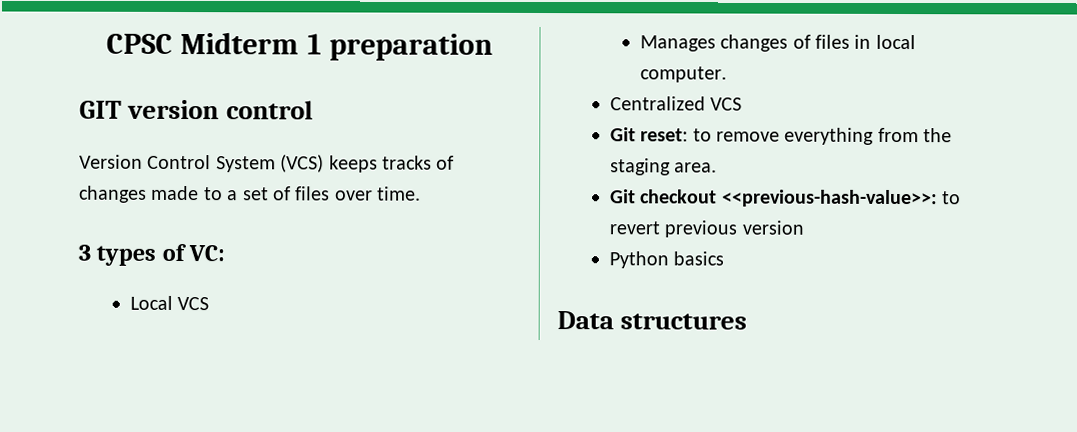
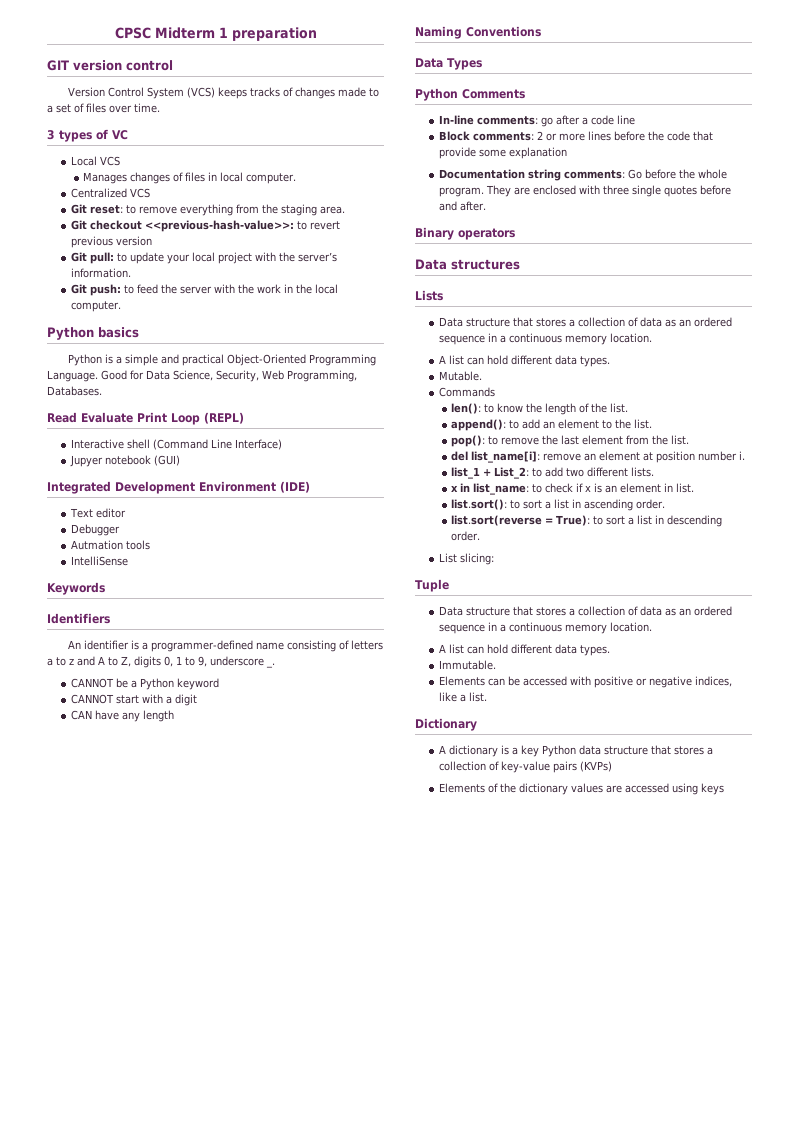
[188,245,226,262] VC: -> [112,130,128,140] VC
[608,251,725,269] [557,311,748,330] Python basics // Data structures -> [71,252,338,264] [71,268,132,278] [71,284,339,296] [71,301,122,312] [47,327,139,340] [68,354,377,366] [47,370,357,382] [47,386,102,396] [47,412,244,425] [71,439,283,450] [70,455,181,467] [47,481,310,494] [70,508,127,518] [71,524,121,536] [71,540,151,550] [71,556,129,566] [47,582,105,595] [47,613,110,624] [68,640,384,652] [47,656,275,668] [71,678,220,690] [71,694,198,706] [71,710,175,722] [415,26,541,39] [415,58,482,70] [415,88,525,101] [439,115,636,127] [439,131,714,141] [439,147,568,159] [439,169,728,181] [439,185,732,197] [439,201,487,211] [415,227,515,240] [415,259,520,270] [415,290,443,301] [439,317,733,327] [439,333,653,345] [439,355,611,367] [439,371,483,381] [439,387,496,397] [451,403,629,415] [451,419,653,431] [451,435,690,447] [451,451,746,463] [451,467,655,479] [451,483,695,495] [451,499,666,511] [451,515,723,527] [451,531,481,541] [439,553,495,565] [415,579,449,592] [439,606,733,616] [439,622,653,634] [439,644,611,656] [439,660,497,670] [439,676,733,688] [439,692,488,702] [415,718,477,731] [439,745,714,757] [439,761,613,773] [439,783,725,795] Git pull: to update your local project with the server’s information. // Git push: to feed the server with the work in the local computer. // Python basics // Python is a simple and practical Object-Oriented Programming Language. Good for Data Science, Security, Web Programming, Databases. // Read Evaluate Print Loop (REPL) // Interactive shell (Command Line Interface) // Jupyer notebook (GUI) // Integrated Development Environment (IDE) // Text editor // Debugger // Autmation tools // IntelliSense // Keywords // Identifiers // An identifier is a programmer-defined name consisting of letters a to z and A to Z, digits 0, 1 to 9, underscore _. // CANNOT be a Python keyword // CANNOT start with a digit // CAN have any length // Naming Conventions // Data Types // Python Comments // In-line comments: go after a code line // Block comments: 2 or more lines before the code that provide some explanation // Documentation string comments: Go before the whole program. They are enclosed with three single quotes before and after. // Binary operators // Data structures // Lists // Data structure that stores a collection of data as an ordered sequence in a continuous memory location. // A list can hold different data types. // Mutable. // Commands // len(): to know the length of the list. // append(): to add an element to the list. // pop(): to remove the last element from the list. // del list_name[i]: remove an element at position number i. // list_1 + List_2: to add two different lists. // x in list_name: to check if x is an element in list. // list.sort(): to sort a list in ascending order. // list.sort(reverse = True): to sort a list in descending order. // List slicing: // Tuple // Data structure that stores a collection of data as an ordered sequence in a continuous memory location. // A list can hold different data types. // Immutable. // Elements can be accessed with positive or negative indices, like a list. // Dictionary // A dictionary is a key Python data structure that stores a collection of key-value pairs (KVPs) // Elements of the dictionary values are accessed using keys

